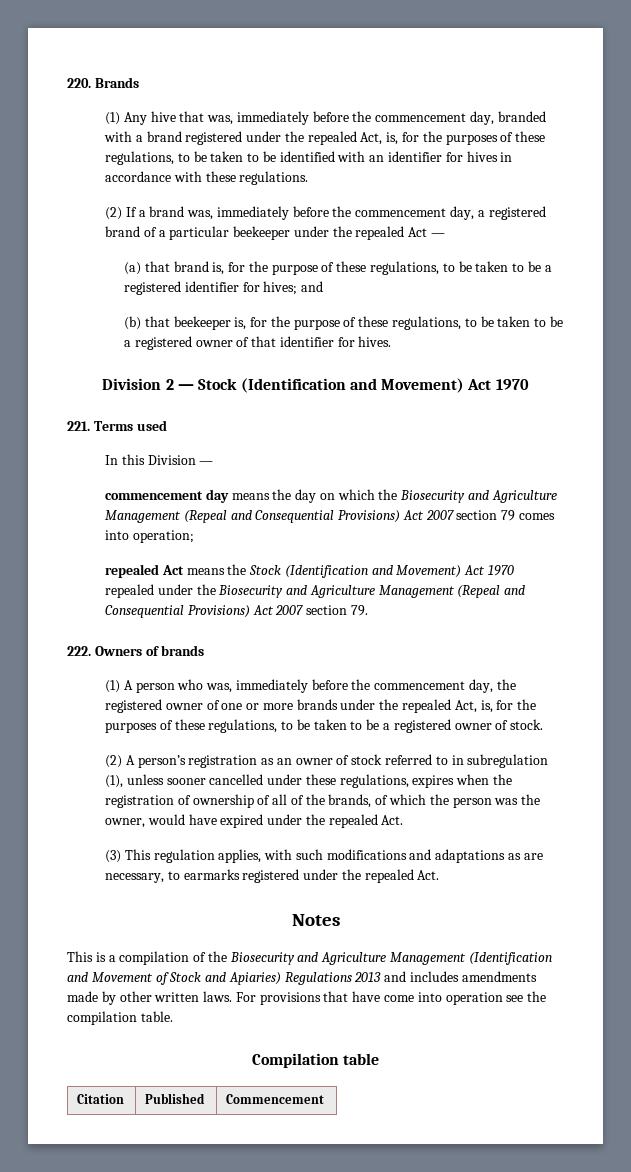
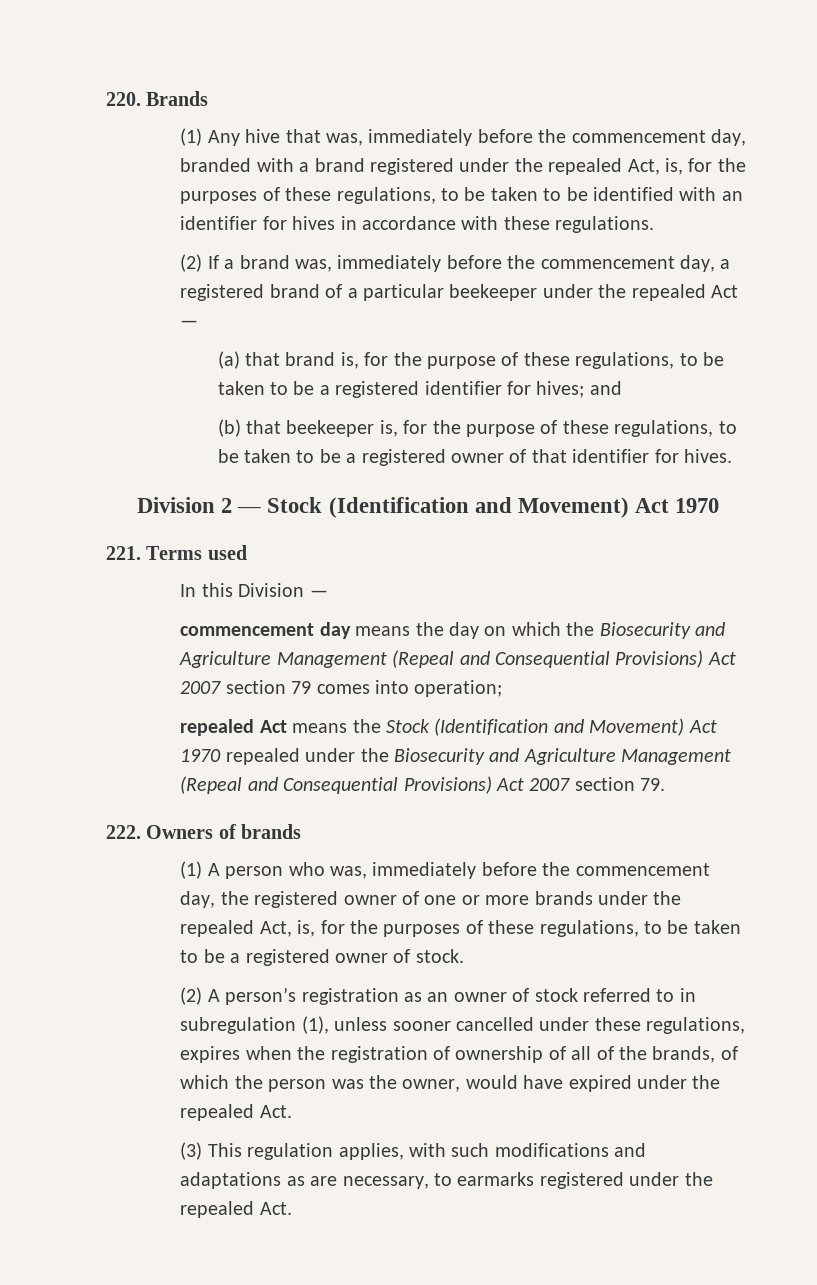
[291,914,340,926] [67,951,552,965] [67,971,537,985] [67,991,547,1005] [67,1011,173,1025] [251,1053,380,1068] [77,1094,125,1104] [145,1093,206,1104] [226,1094,325,1104] // Notes // This is a compilation of the Biosecurity and Agriculture Management (Identification and Movement of Stock and Apiaries) Regulations 2013 and includes amendments made by other written laws. For provisions that have come into operation see the compilation table. // Compilation table // Citation | Published | Commencement -> (292, 1208) none

